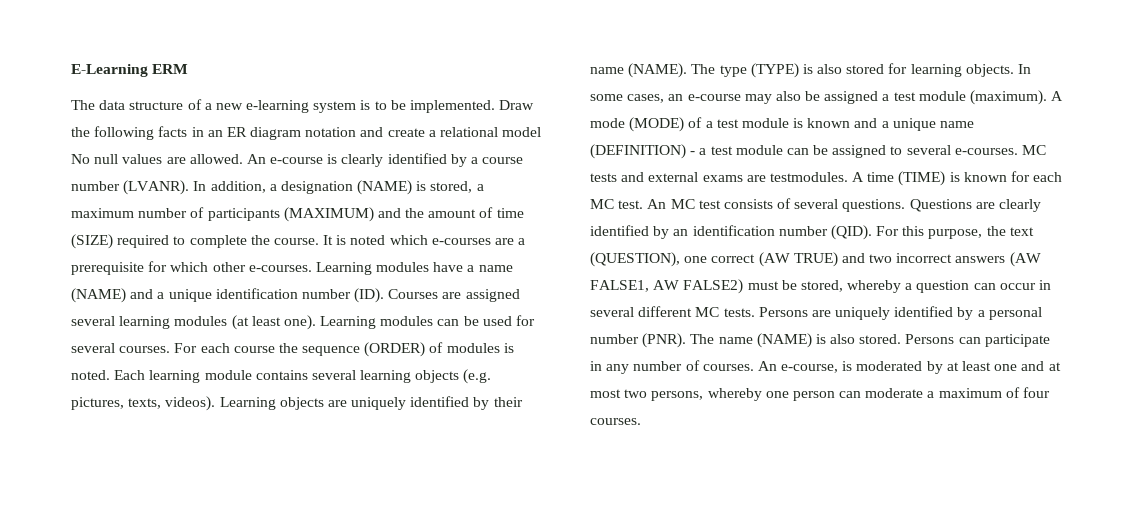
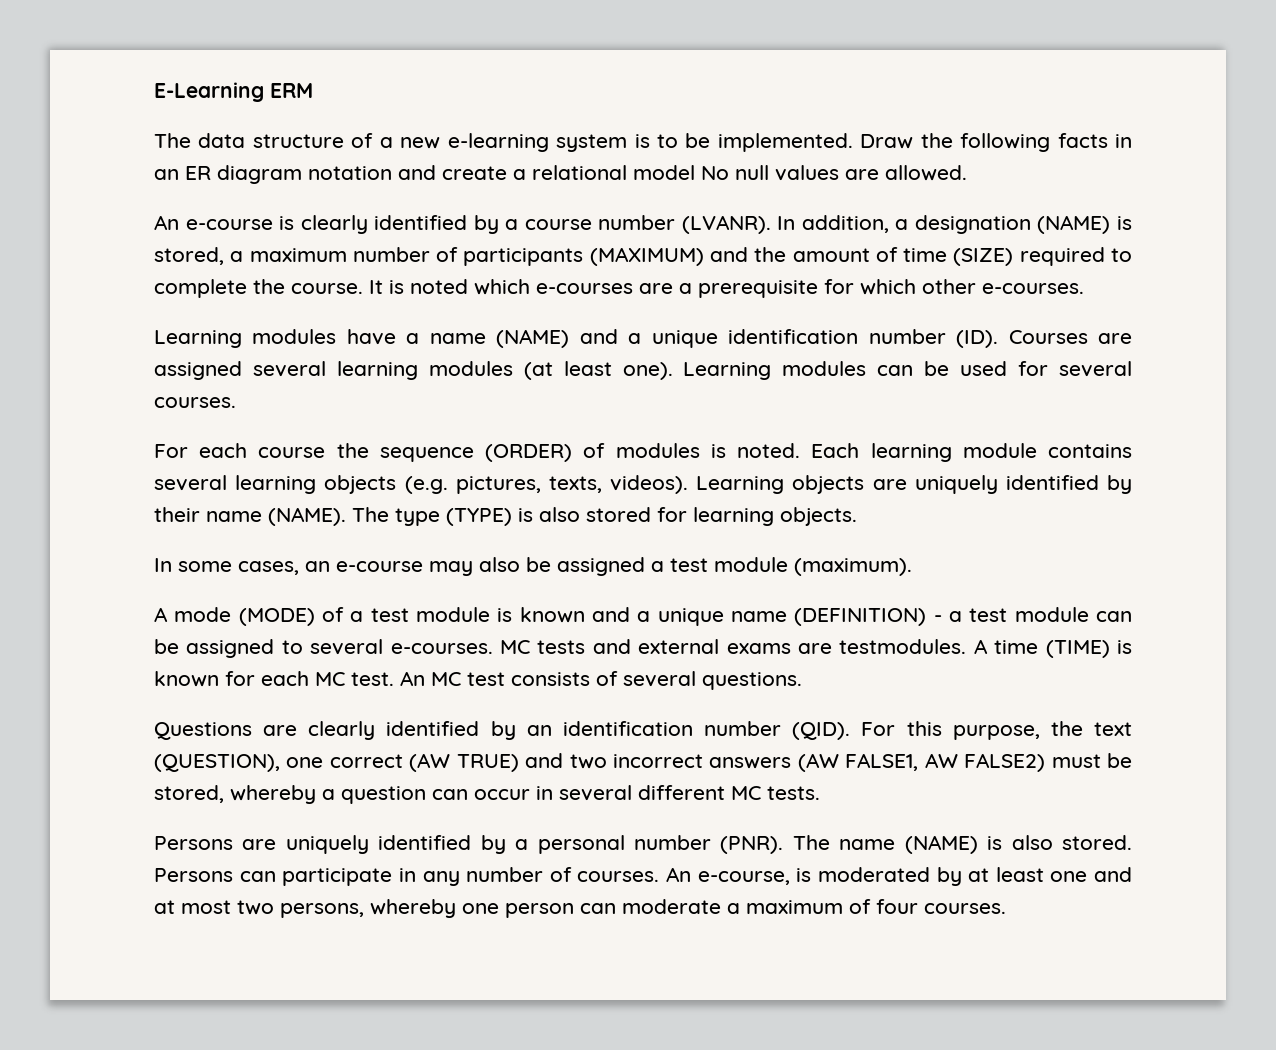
(243, 159) none -> (967, 173) //
(312, 268) none -> (1084, 288) //
(171, 349) none -> (236, 402) //
(1014, 70) none -> (857, 516) //
(1048, 97) none -> (912, 567) //
(906, 205) none -> (802, 681) //
(755, 312) none -> (820, 793) //

